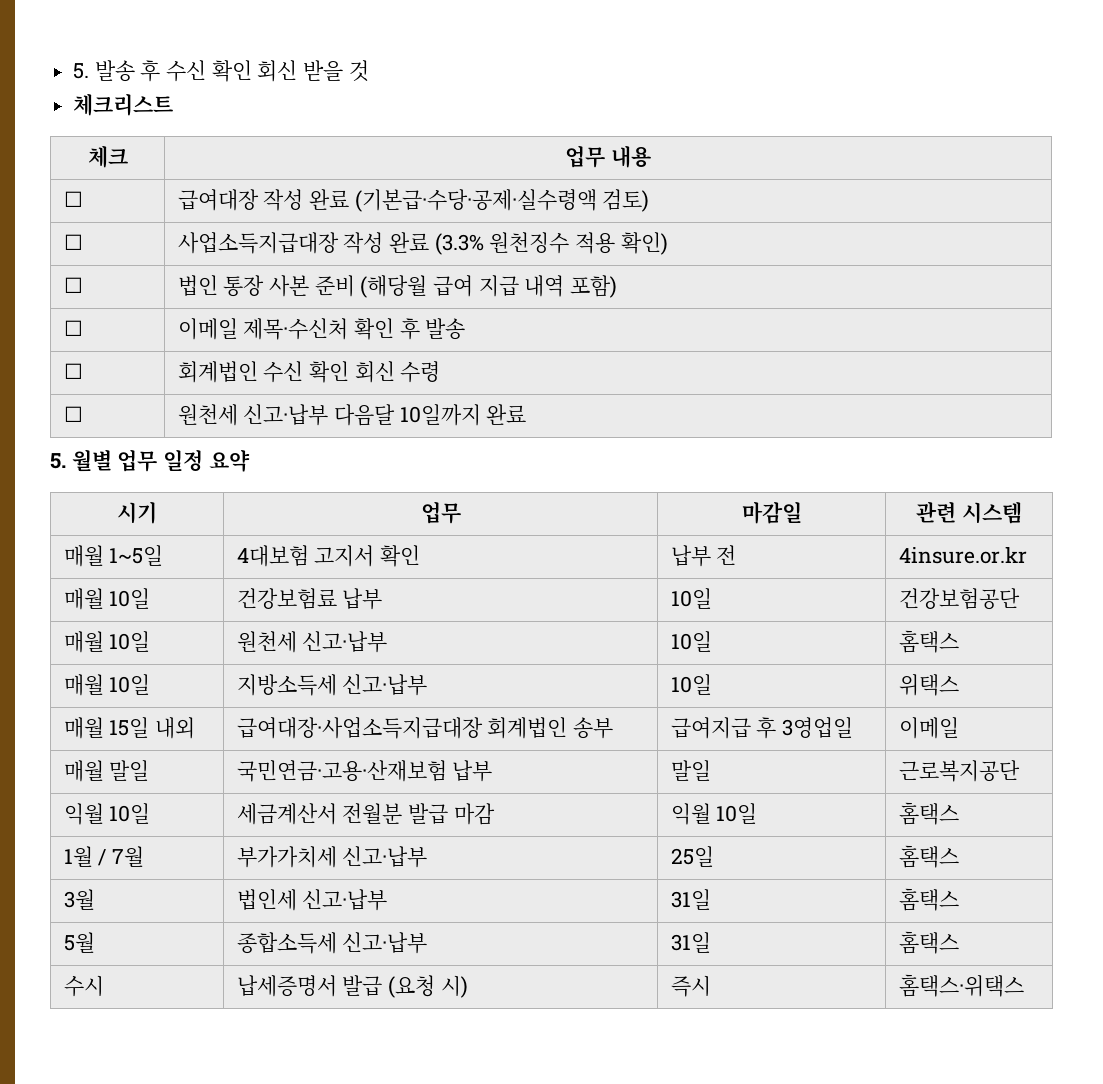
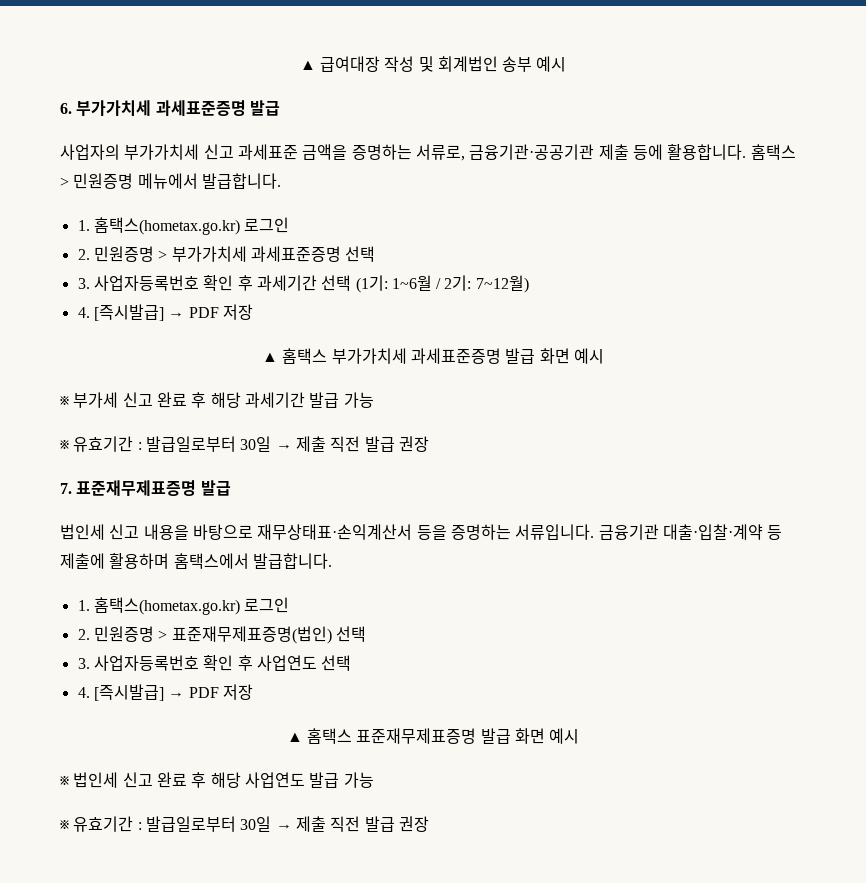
[73,60,369,82] [73,94,174,116] [87,146,128,168] [565,145,651,168] [63,191,83,207] [177,189,650,212] [63,234,83,250] [177,232,668,255] [63,277,83,293] [177,275,618,298] [63,320,83,336] [177,318,466,340] [63,363,83,379] [177,361,441,383] [63,406,83,422] [177,404,527,426] [50,449,250,472] [117,501,157,524] [420,501,461,524] [741,502,802,524] [916,501,1022,524] [63,545,164,567] [236,545,421,567] [670,545,737,567] [898,547,1027,564] [63,588,151,610] [236,588,383,610] [670,588,712,609] [898,588,1020,610] [63,631,151,653] [236,631,388,653] [670,631,712,652] [898,630,959,653] [63,674,151,696] [236,674,428,696] [670,674,712,695] [898,674,959,696] [63,717,196,739] [236,717,614,739] [670,717,854,739] [898,717,959,739] [63,760,150,782] [236,760,493,782] [670,760,711,781] [898,760,1020,782] [63,803,151,825] [236,803,495,825] [670,803,758,825] [898,802,959,825] [63,846,145,867] [236,846,428,868] [670,846,714,867] [898,845,959,868] [63,889,95,910] [236,889,388,911] [670,889,711,910] [898,888,959,911] [63,932,95,953] [236,932,428,954] [670,932,711,953] [898,931,959,954] [63,975,104,997] [236,975,468,998] [670,975,711,997] [898,974,1024,997] 5. 발송 후 수신 확인 회신 받을 것 // 체크리스트 // 체크 | 업무 내용 // ☐ | 급여대장 작성 완료 (기본급·수당·공제·실수령액 검토) // ☐ | 사업소득지급대장 작성 완료 (3.3% 원천징수 적용 확인) // ☐ | 법인 통장 사본 준비 (해당월 급여 지급 내역 포함) // ☐ | 이메일 제목·수신처 확인 후 발송 // ☐ | 회계법인 수신 확인 회신 수령 // ☐ | 원천세 신고·납부 다음달 10일까지 완료 // 5. 월별 업무 일정 요약 // 시기 | 업무 | 마감일 | 관련 시스템 // 매월 1~5일 | 4대보험 고지서 확인 | 납부 전 | 4insure.or.kr // 매월 10일 | 건강보험료 납부 | 10일 | 건강보험공단 // 매월 10일 | 원천세 신고·납부 | 10일 | 홈택스 // 매월 10일 | 지방소득세 신고·납부 | 10일 | 위택스 // 매월 15일 내외 | 급여대장·사업소득지급대장 회계법인 송부 | 급여지급 후 3영업일 | 이메일 // 매월 말일 | 국민연금·고용·산재보험 납부 | 말일 | 근로복지공단 // 익월 10일 | 세금계산서 전월분 발급 마감 | 익월 10일 | 홈택스 // 1월 / 7월 | 부가가치세 신고·납부 | 25일 | 홈택스 // 3월 | 법인세 신고·납부 | 31일 | 홈택스 // 5월 | 종합소득세 신고·납부 | 31일 | 홈택스 // 수시 | 납세증명서 발급 (요청 시) | 즉시 | 홈택스·위택스 -> [299,56,567,72] [60,100,280,116] [60,144,796,161] [60,173,281,189] [77,217,290,235] [77,246,376,262] [77,275,529,293] [77,304,253,321] [262,348,604,364] [60,392,374,408] [60,436,429,452] [60,480,231,496] [60,524,783,540] [60,553,332,569] [77,597,290,615] [77,626,366,644] [77,655,352,671] [77,684,253,701] [286,728,580,744] [60,772,374,788] [60,816,429,832] ▲ 급여대장 작성 및 회계법인 송부 예시 // 6. 부가가치세 과세표준증명 발급 // 사업자의 부가가치세 신고 과세표준 금액을 증명하는 서류로, 금융기관·공공기관 제출 등에 활용합니다. 홈택스 > 민원증명 메뉴에서 발급합니다. // 1. 홈택스(hometax.go.kr) 로그인 // 2. 민원증명 > 부가가치세 과세표준증명 선택 // 3. 사업자등록번호 확인 후 과세기간 선택 (1기: 1~6월 / 2기: 7~12월) // 4. [즉시발급] → PDF 저장 // ▲ 홈택스 부가가치세 과세표준증명 발급 화면 예시 // ※ 부가세 신고 완료 후 해당 과세기간 발급 가능 // ※ 유효기간 : 발급일로부터 30일 → 제출 직전 발급 권장 // 7. 표준재무제표증명 발급 // 법인세 신고 내용을 바탕으로 재무상태표·손익계산서 등을 증명하는 서류입니다. 금융기관 대출·입찰·계약 등 제출에 활용하며 홈택스에서 발급합니다. // 1. 홈택스(hometax.go.kr) 로그인 // 2. 민원증명 > 표준재무제표증명(법인) 선택 // 3. 사업자등록번호 확인 후 사업연도 선택 // 4. [즉시발급] → PDF 저장 // ▲ 홈택스 표준재무제표증명 발급 화면 예시 // ※ 법인세 신고 완료 후 해당 사업연도 발급 가능 // ※ 유효기간 : 발급일로부터 30일 → 제출 직전 발급 권장

